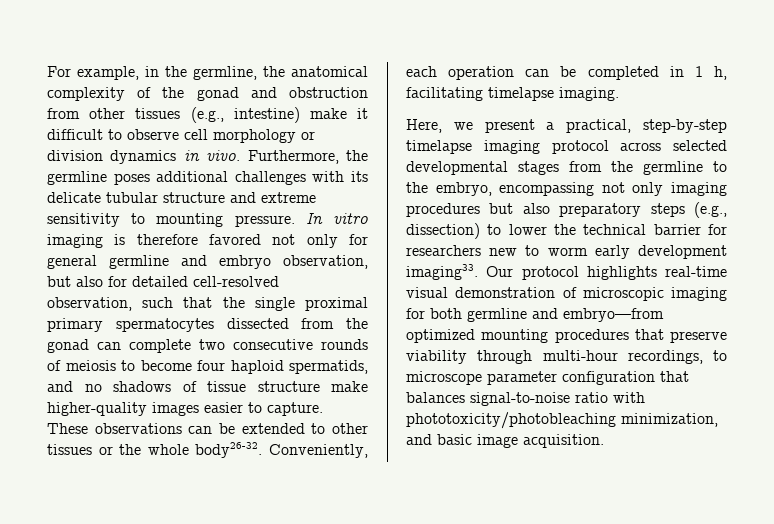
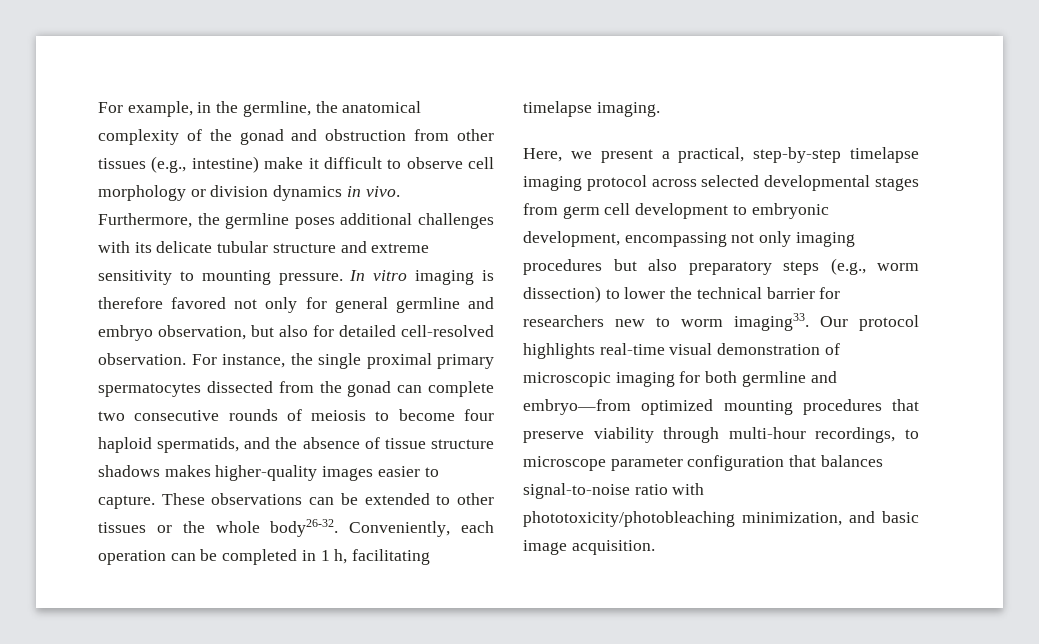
[47,297,213,311] observation, such that -> [98,353,285,368] observation. For instance,
[84,381,171,392] no shadows -> [275,437,360,449] the absence
[331,381,368,392] make -> [98,465,211,477] shadows makes
[611,161,727,175] [406,182,492,196] the germline to the embryo, -> [562,203,829,219] [523,231,620,247] germ cell development to embryonic development,
(727, 210) none -> [877,263,919,271] worm
[594,245,727,259] early development -> (723, 323) none

